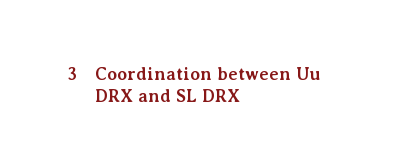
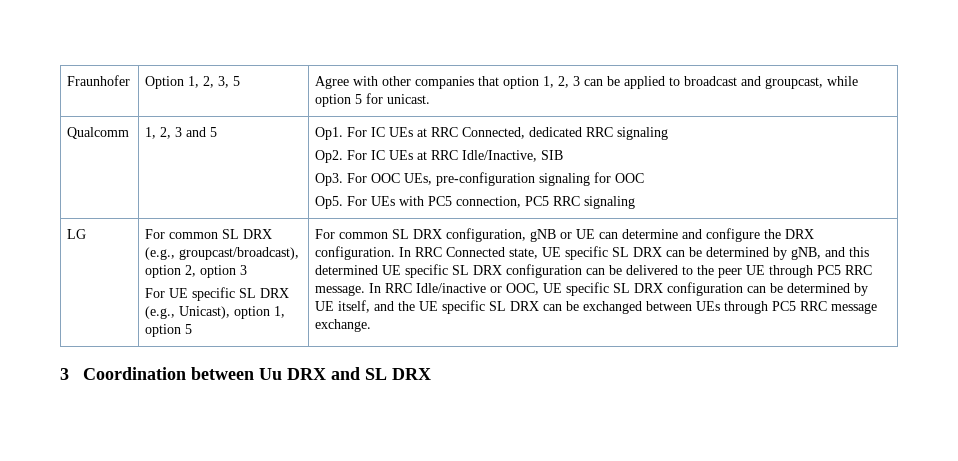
(68, 73) none -> [67,75,131,86] [145,76,241,89] [315,76,859,89] [315,93,431,107] [67,127,130,139] [145,127,218,139] [315,127,669,140] [315,150,564,163] [315,172,645,186] [315,196,636,209] [67,229,87,239] [145,229,273,239] [145,247,300,260] [145,265,248,278] [145,287,290,301] [145,306,286,319] [145,324,193,337] [315,228,815,242] [315,246,870,260] [315,264,873,278] [315,282,869,296] [315,300,878,314] [315,319,372,332] Fraunhofer | Option 1, 2, 3, 5 | Agree with other companies that option 1, 2, 3 can be applied to broadcast and groupcast, while option 5 for unicast. // Qualcomm | 1, 2, 3 and 5 | Op1. For IC UEs at RRC Connected, dedicated RRC signaling // Op2. For IC UEs at RRC Idle/Inactive, SIB // Op3. For OOC UEs, pre-configuration signaling for OOC // Op5. For UEs with PC5 connection, PC5 RRC signaling // LG | For common SL DRX (e.g., groupcast/broadcast), option 2, option 3 // For UE specific SL DRX (e.g., Unicast), option 1, option 5 | For common SL DRX configuration, gNB or UE can determine and configure the DRX configuration. In RRC Connected state, UE specific SL DRX can be determined by gNB, and this determined UE specific SL DRX configuration can be delivered to the peer UE through PC5 RRC message. In RRC Idle/inactive or OOC, UE specific SL DRX configuration can be determined by UE itself, and the UE specific SL DRX can be exchanged between UEs through PC5 RRC message exchange. //

